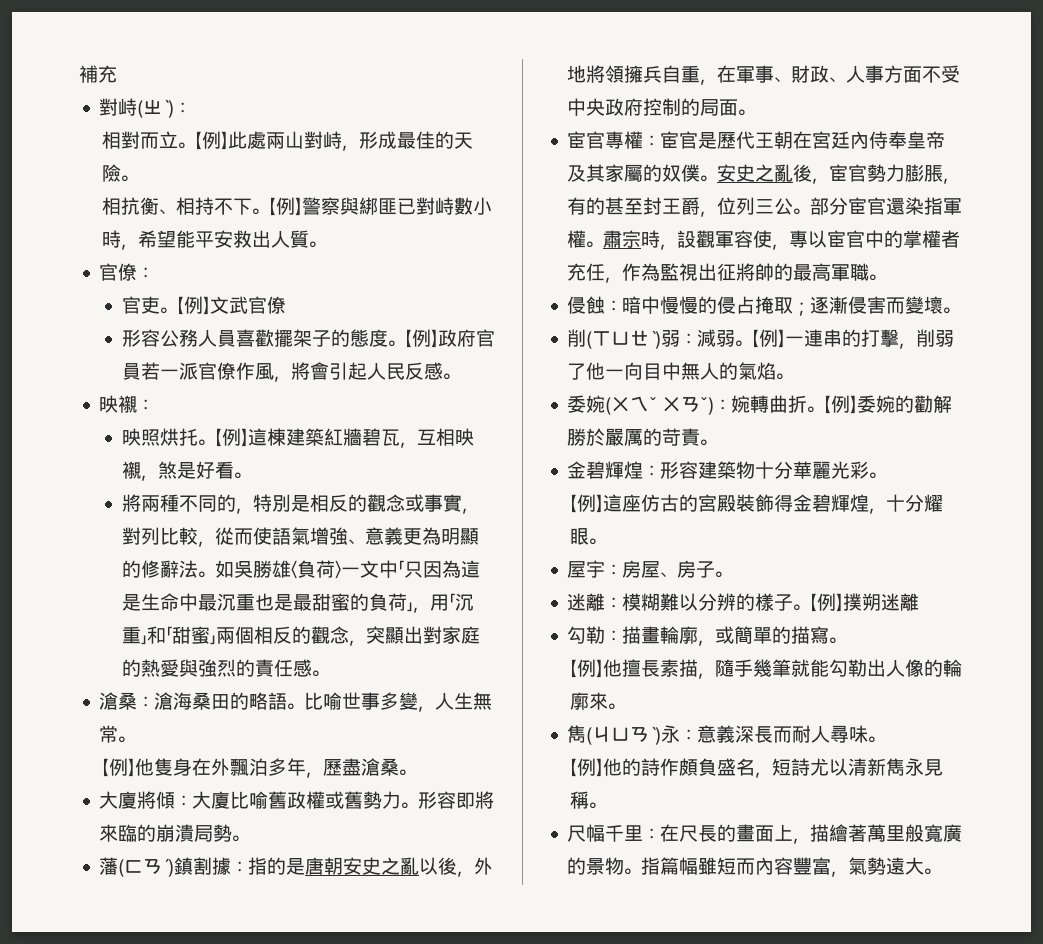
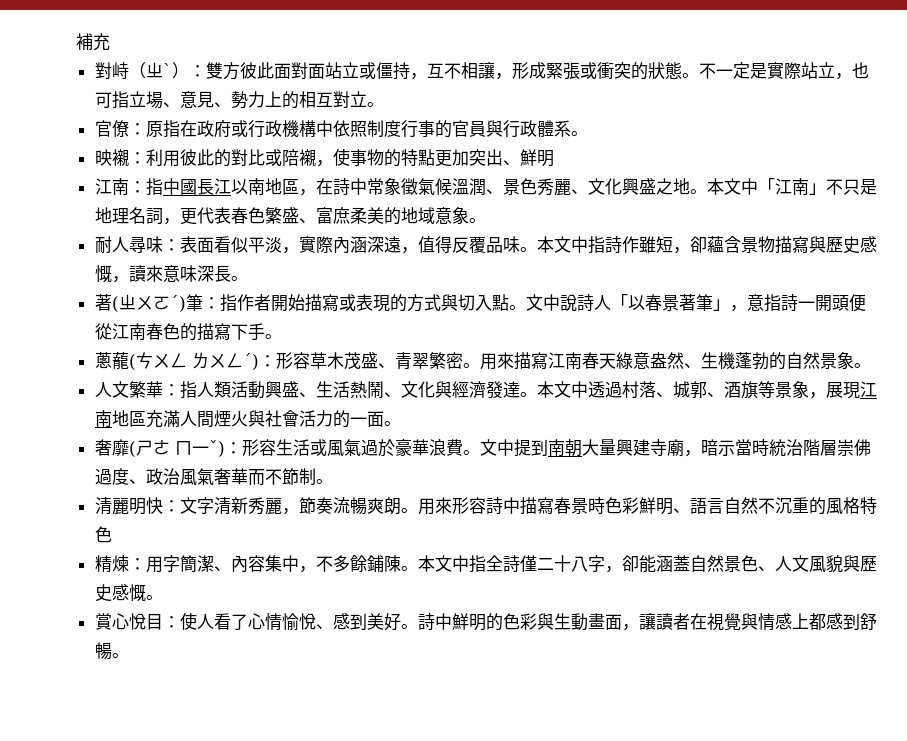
[137,99,192,118] [101,131,473,151] [101,164,138,182] [101,197,492,216] [101,230,326,250] [99,263,155,281] [121,296,286,315] [121,329,495,348] [121,362,460,382] [99,395,155,413] [121,428,474,448] [121,461,251,481] [121,494,479,514] [121,527,479,547] [121,560,480,579] [121,593,474,613] [121,626,480,646] [121,659,329,677] [99,692,493,712] [99,725,136,743] [101,758,416,778] [99,791,495,809] [99,824,250,842] [99,857,494,877] [567,65,961,85] [567,98,756,116] [567,131,946,149] [567,164,961,184] [567,197,963,217] [567,230,961,250] [567,263,887,283] [567,296,961,316] [567,329,955,349] [567,362,794,380] [567,395,953,415] [567,428,718,446] [567,461,887,479] [569,494,943,514] [569,528,606,545] [567,560,733,578] [567,593,920,612] [567,626,847,646] [569,659,962,679] [569,692,625,710] [567,725,886,745] [569,758,943,778] [569,791,606,809] [567,824,963,844] [567,857,925,877] (ㄓˋ)： // 相對而立。【例】此處兩山對峙，形成最佳的天險。 // 相抗衡、相持不下。【例】警察與綁匪已對峙數小時，希望能平安救出人質。 // 官僚： // 官吏。【例】文武官僚 // 形容公務人員喜歡擺架子的態度。【例】政府官員若一派官僚作風，將會引起人民反感。 // 映襯： // 映照烘托。【例】這棟建築紅牆碧瓦，互相映襯，煞是好看。 // 將兩種不同的，特別是相反的觀念或事實，對列比較，從而使語氣增強、意義更為明顯的修辭法。如吳勝雄〈負荷〉一文中「只因為這是生命中最沉重也是最甜蜜的負荷」，用「沉重」和「甜蜜」兩個相反的觀念，突顯出對家庭的熱愛與強烈的責任感。 // 滄桑：滄海桑田的略語。比喻世事多變，人生無常。 // 【例】他隻身在外飄泊多年，歷盡滄桑。 // 大廈將傾：大廈比喻舊政權或舊勢力。形容即將來臨的崩潰局勢。 // 藩(ㄈㄢˊ)鎮割據：指的是唐朝安史之亂以後，外地將領擁兵自重，在軍事、財政、人事方面不受中央政府控制的局面。 // 宦官專權：宦官是歷代王朝在宮廷內侍奉皇帝及其家屬的奴僕。安史之亂後，宦官勢力膨脹，有的甚至封王爵，位列三公。部分宦官還染指軍權。肅宗時，設觀軍容使，專以宦官中的掌權者充任，作為監視出征將帥的最高軍職。 // 侵蝕：暗中慢慢的侵占掩取；逐漸侵害而變壞。 // 削(ㄒㄩㄝˋ)弱：減弱。【例】一連串的打擊，削弱了他一向目中無人的氣焰。 // 委婉(ㄨㄟˇ ㄨㄢˇ)：婉轉曲折。【例】委婉的勸解勝於嚴厲的苛責。 // 金碧輝煌：形容建築物十分華麗光彩。 // 【例】這座仿古的宮殿裝飾得金碧輝煌，十分耀眼。 // 屋宇：房屋、房子。 // 迷離：模糊難以分辨的樣子。【例】撲朔迷離 // 勾勒：描畫輪廓，或簡單的描寫。 // 【例】他擅長素描，隨手幾筆就能勾勒出人像的輪廓來。 // 雋(ㄐㄩㄢˋ)永：意義深長而耐人尋味。 // 【例】他的詩作頗負盛名，短詩尤以清新雋永見稱。 // 尺幅千里：在尺長的畫面上，描繪著萬里般寬廣的景物。指篇幅雖短而內容豐富，氣勢遠大 -> [128,62,869,80] [94,91,384,109] [94,120,588,138] [94,148,554,167] [94,178,877,196] [94,207,486,225] [94,236,877,254] [94,265,248,283] [94,294,866,312] [94,323,282,341] [94,352,871,370] [94,381,877,399] [94,410,401,428] [94,439,871,457] [94,468,333,486] [94,497,877,515] [94,526,112,543] [94,555,877,573] [94,584,163,602] [94,612,877,631] [94,642,112,660] （ㄓˋ）：雙方彼此面對面站立或僵持，互不相讓，形成緊張或衝突的狀態。不一定是實際站立，也可指立場、意見、勢力上的相互對立。 // 官僚：原指在政府或行政機構中依照制度行事的官員與行政體系。 // 映襯：利用彼此的對比或陪襯，使事物的特點更加突出、鮮明 // 江南：指中國長江以南地區，在詩中常象徵氣候溫潤、景色秀麗、文化興盛之地。本文中「江南」不只是地理名詞，更代表春色繁盛、富庶柔美的地域意象。 // 耐人尋味：表面看似平淡，實際內涵深遠，值得反覆品味。本文中指詩作雖短，卻蘊含景物描寫與歷史感慨，讀來意味深長。 // 著(ㄓㄨㄛˊ)筆：指作者開始描寫或表現的方式與切入點。文中說詩人「以春景著筆」，意指詩一開頭便從江南春色的描寫下手。 // 蔥蘢(ㄘㄨㄥ ㄌㄨㄥˊ)：形容草木茂盛、青翠繁密。用來描寫江南春天綠意盎然、生機蓬勃的自然景象。 // 人文繁華：指人類活動興盛、生活熱鬧、文化與經濟發達。本文中透過村落、城郭、酒旗等景象，展現江南地區充滿人間煙火與社會活力的一面。 // 奢靡(ㄕㄜ ㄇ一ˇ)：形容生活或風氣過於豪華浪費。文中提到南朝大量興建寺廟，暗示當時統治階層崇佛過度、政治風氣奢華而不節制。 // 清麗明快：文字清新秀麗，節奏流暢爽朗。用來形容詩中描寫春景時色彩鮮明、語言自然不沉重的風格特色 // 精煉：用字簡潔、內容集中，不多餘鋪陳。本文中指全詩僅二十八字，卻能涵蓋自然景色、人文風貌與歷史感慨。 // 賞心悅目：使人看了心情愉悅、感到美好。詩中鮮明的色彩與生動畫面，讓讀者在視覺與情感上都感到舒暢

